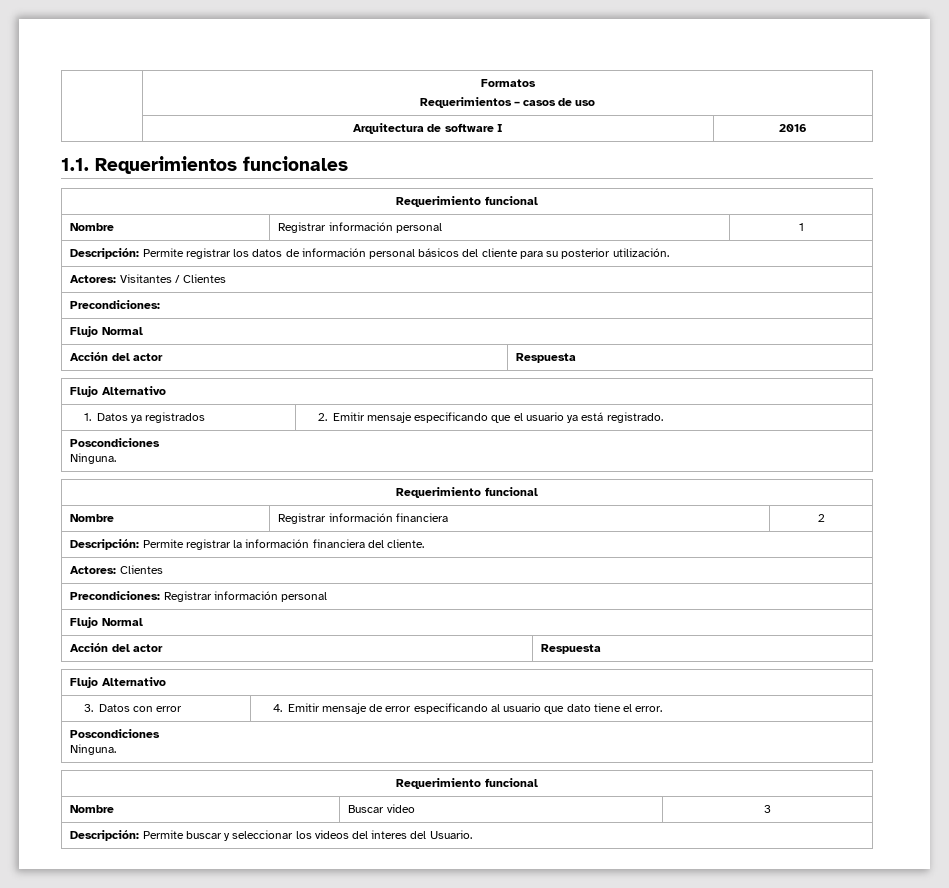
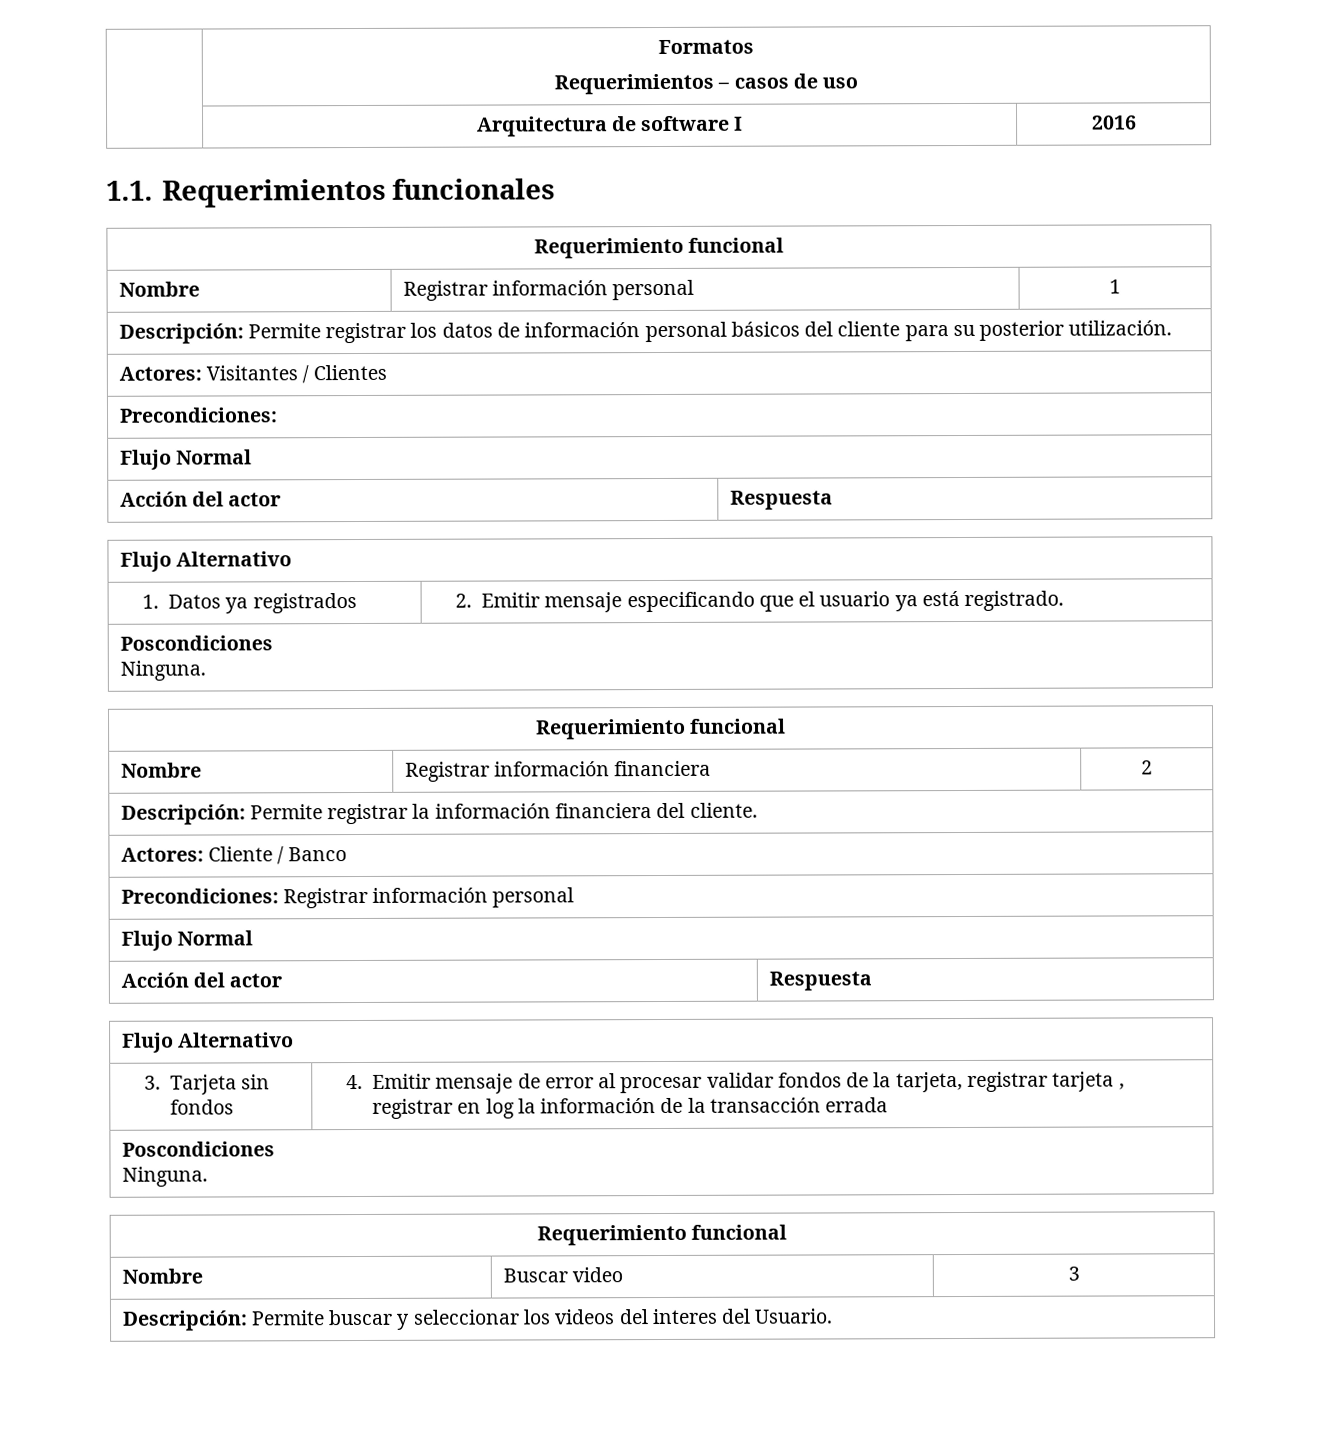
[119,565,163,574] Clientes -> [207,846,348,865] Cliente / Banco
[98,704,183,712] Datos con error -> [170,1074,271,1095] [170,1099,235,1115] Tarjeta sin fondos
[413,703,663,714] especificando al usuario que dato tiene el error. -> [598,1071,1125,1094] [372,1097,889,1119] al procesar validar fondos de la tarjeta, registrar tarjeta , registrar en log la información de la transacción errada

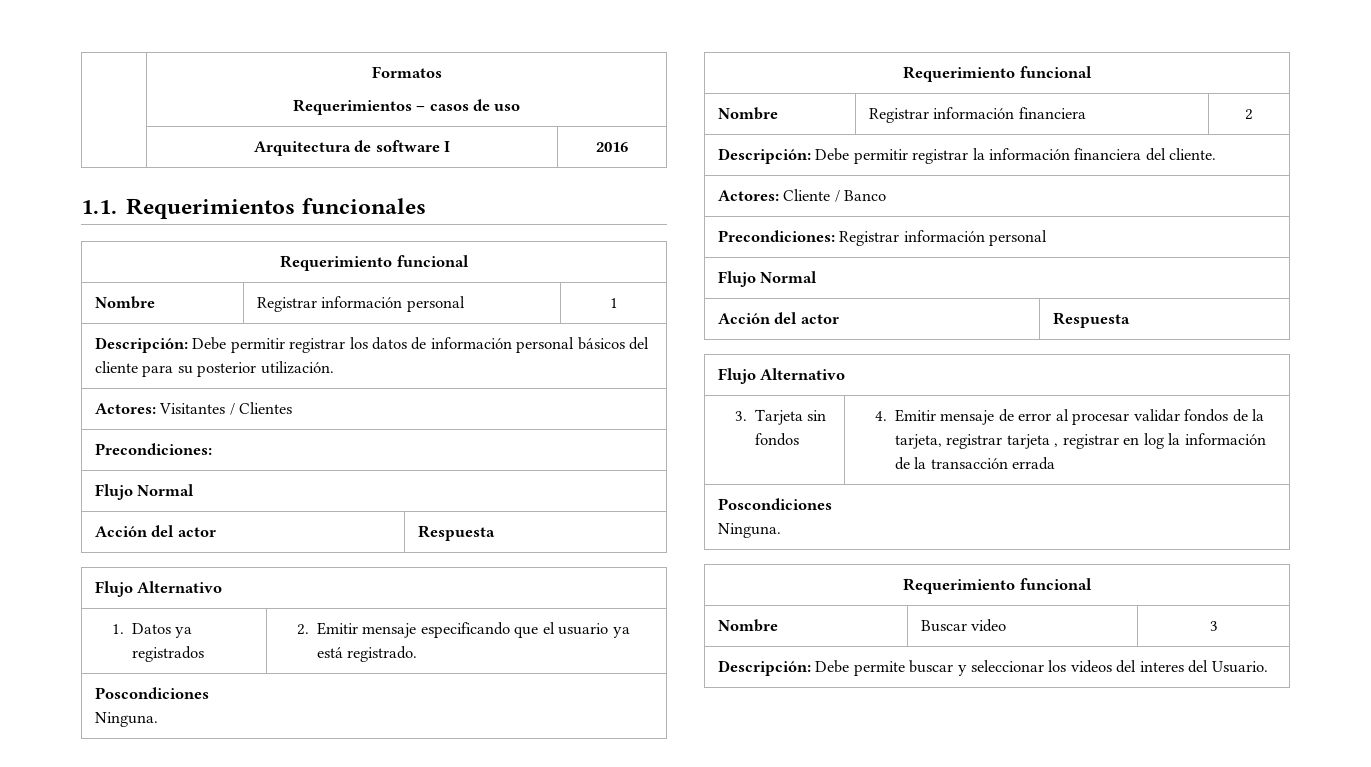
[247,323,321,339] Permite -> [192,337,285,353] Debe permitir
[249,804,323,820] Permite -> [815,148,908,164] Debe permitir
[250,1310,325,1326] Permite -> [815,660,905,676] Debe permite

